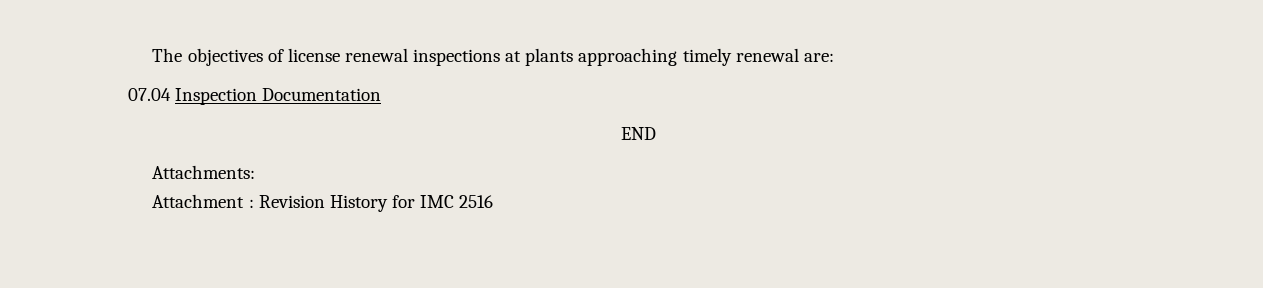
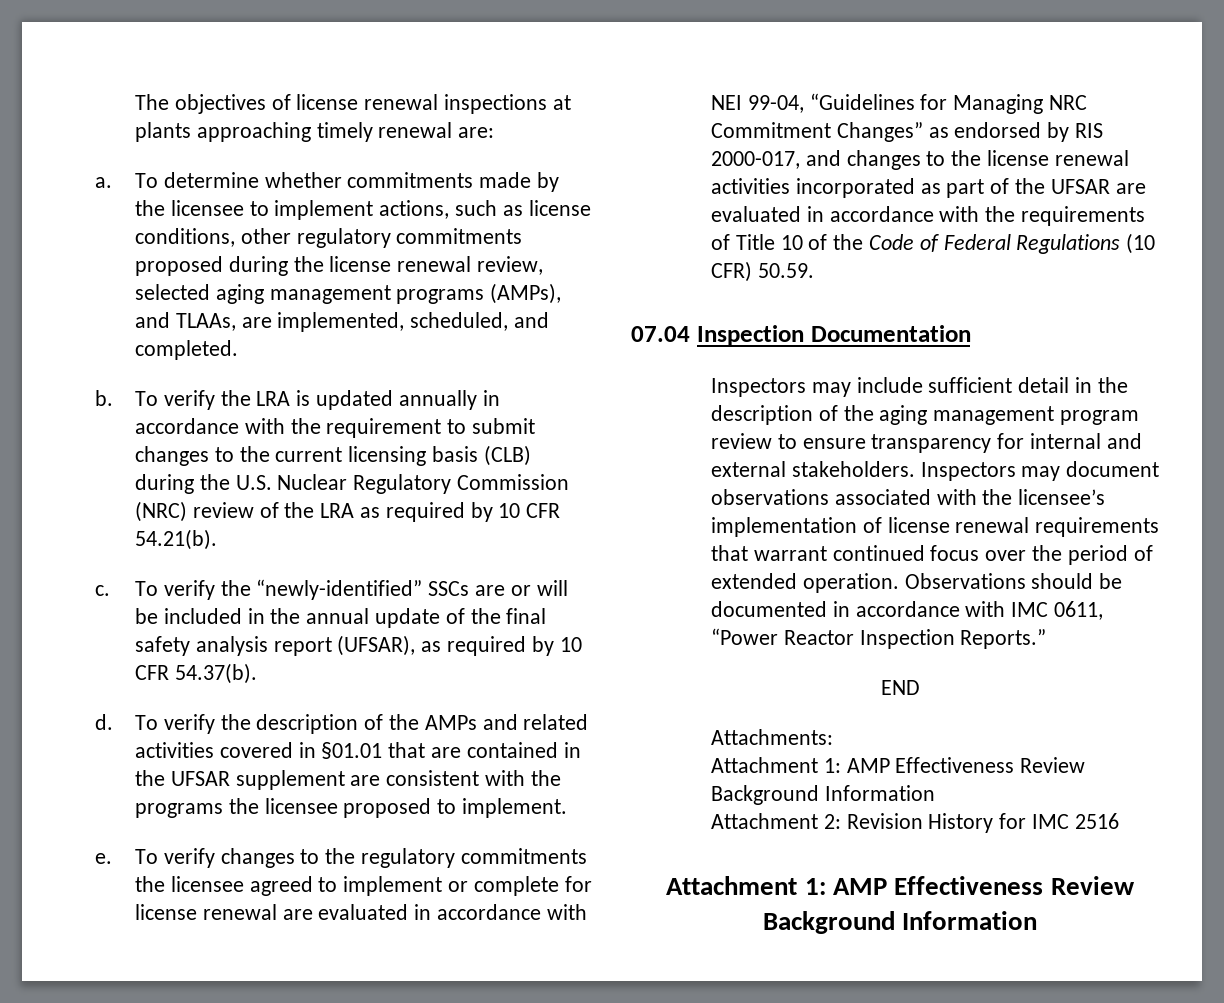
[128,88,382,105] [620,127,656,140] [152,165,256,179] [152,194,254,208] 07.04 Inspection Documentation // END // Attachments: // Attachment : -> [94,172,559,192] [134,200,591,220] [134,228,523,248] [134,256,543,276] [134,283,562,304] [134,312,549,332] [134,340,238,360] [94,390,500,410] [134,418,535,438] [134,445,531,466] [134,474,569,494] [134,501,561,522] [134,529,217,550] [94,579,568,600] [134,608,547,628] [134,635,582,656] [134,663,257,684] [94,714,589,734] [134,742,581,759] [134,770,561,790] [134,798,567,818] [94,848,587,868] [134,876,592,896] [134,904,587,920] [710,93,1087,114] [710,122,1103,142] [710,150,1129,170] [710,178,1146,198] [710,206,1145,226] [710,233,1156,254] [710,261,814,282] [631,325,971,346] [710,377,1128,397] [710,405,1139,425] [710,433,1142,453] [710,461,1160,481] [710,489,1106,505] [710,517,1160,537] [710,545,1153,565] [710,573,1123,593] [710,601,1103,620] [710,628,1047,649] [880,680,920,695] [710,729,833,745] [710,757,1086,773] [710,785,935,805] [710,813,841,829] a. To determine whether commitments made by the licensee to implement actions, such as license conditions, other regulatory commitments proposed during the license renewal review, selected aging management programs (AMPs), and TLAAs, are implemented, scheduled, and completed. // b. To verify the LRA is updated annually in accordance with the requirement to submit changes to the current licensing basis (CLB) during the U.S. Nuclear Regulatory Commission (NRC) review of the LRA as required by 10 CFR 54.21(b). // c. To verify the “newly-identified” SSCs are or will be included in the annual update of the final safety analysis report (UFSAR), as required by 10 CFR 54.37(b). // d. To verify the description of the AMPs and related activities covered in §01.01 that are contained in the UFSAR supplement are consistent with the programs the licensee proposed to implement. // e. To verify changes to the regulatory commitments the licensee agreed to implement or complete for license renewal are evaluated in accordance with NEI 99-04, “Guidelines for Managing NRC Commitment Changes” as endorsed by RIS 2000-017, and changes to the license renewal activities incorporated as part of the UFSAR are evaluated in accordance with the requirements of Title 10 of the Code of Federal Regulations (10 CFR) 50.59. // 07.04 Inspection Documentation // Inspectors may include sufficient detail in the description of the aging management program review to ensure transparency for internal and external stakeholders. Inspectors may document observations associated with the licensee’s implementation of license renewal requirements that warrant continued focus over the period of extended operation. Observations should be documented in accordance with IMC 0611, “Power Reactor Inspection Reports.” // END // Attachments: // Attachment 1: AMP Effectiveness Review Background Information // Attachment 2:
(494, 201) none -> [666,876,1135,895] [762,911,1038,934] // Attachment 1: AMP Effectiveness Review Background Information

